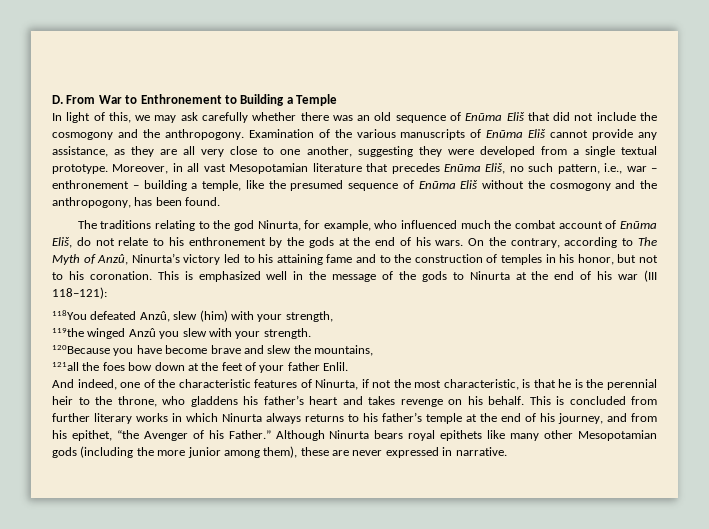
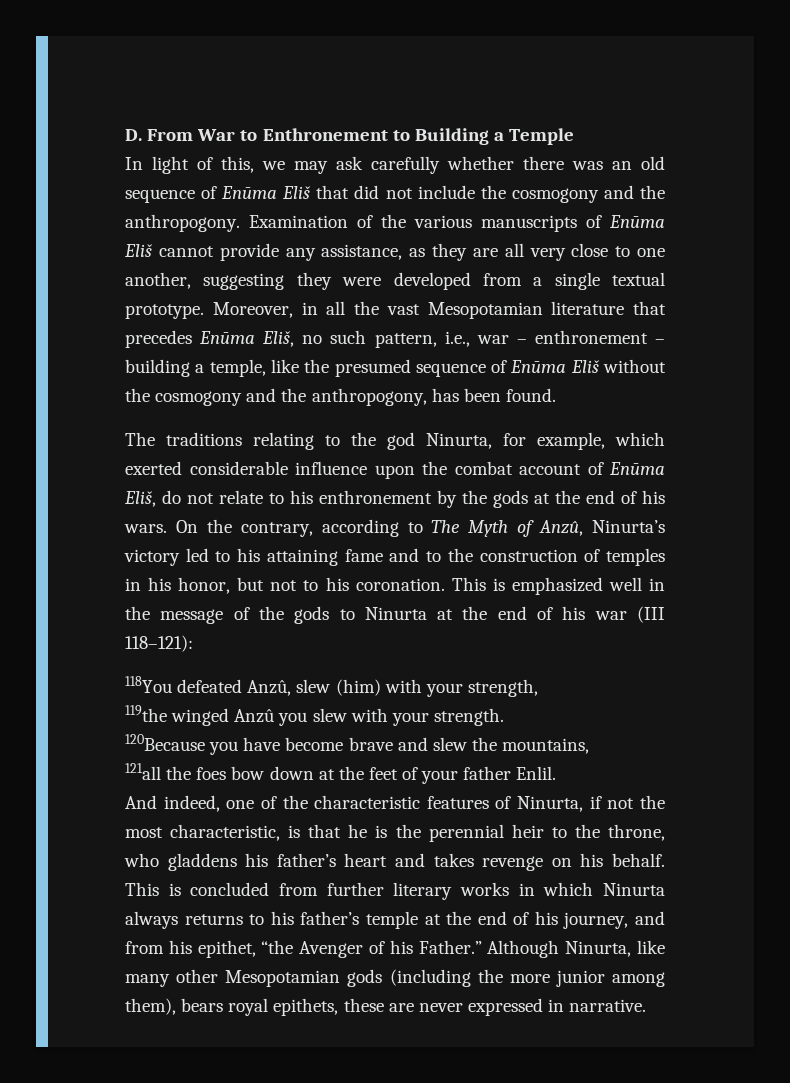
(200, 167) none -> [354,301,379,315] the
[374,220,491,229] who influenced much -> [615,432,665,446] [125,461,415,479] which exerted considerable influence upon
[329,430,483,441] Ninurta bears royal epithets -> [565,941,632,957] Ninurta,
(298, 452) none -> [181,998,339,1016] bears royal epithets,

